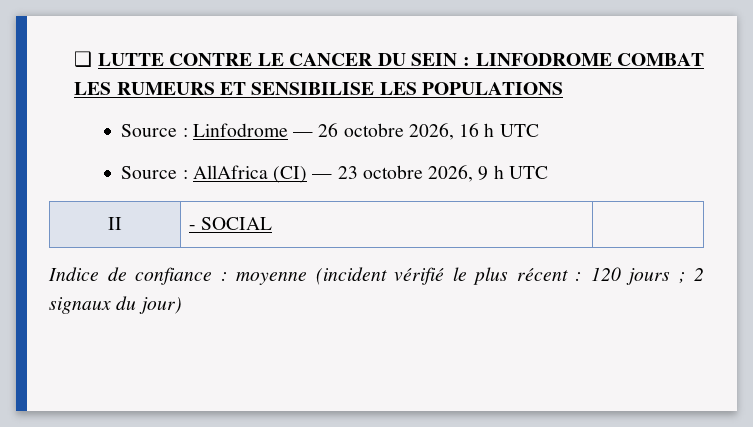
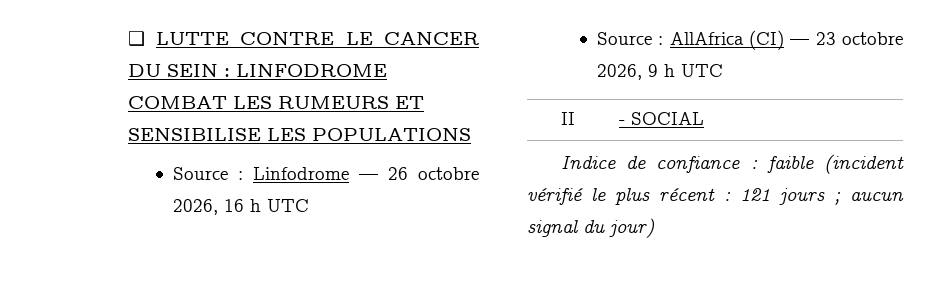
[236,272,307,285] moyenne -> [766,156,814,173] faible
[590,267,621,281] 120 -> [740,188,770,201] 121
[694,268,704,281] [49,297,111,314] 2 signaux -> [850,192,904,201] [527,220,578,237] aucun signal

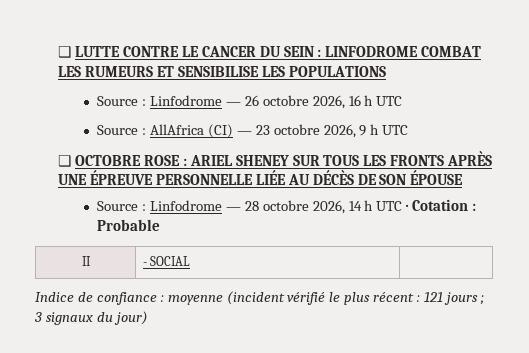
(724, 70) none -> [58,151,493,167] [58,170,464,185] [97,199,477,214] [97,219,161,231] // ❑ OCTOBRE ROSE : ARIEL SHENEY SUR TOUS LES FRONTS APRÈS UNE ÉPREUVE PERSONNELLE LIÉE AU DÉCÈS DE SON ÉPOUSE // Source : Linfodrome — 28 octobre 2026, 14 h UTC · Cotation : Probable
[766,156,814,173] faible -> [167,295,223,305] moyenne
[850,192,904,201] [527,220,578,237] aucun signal -> [34,312,93,325] 3 signaux

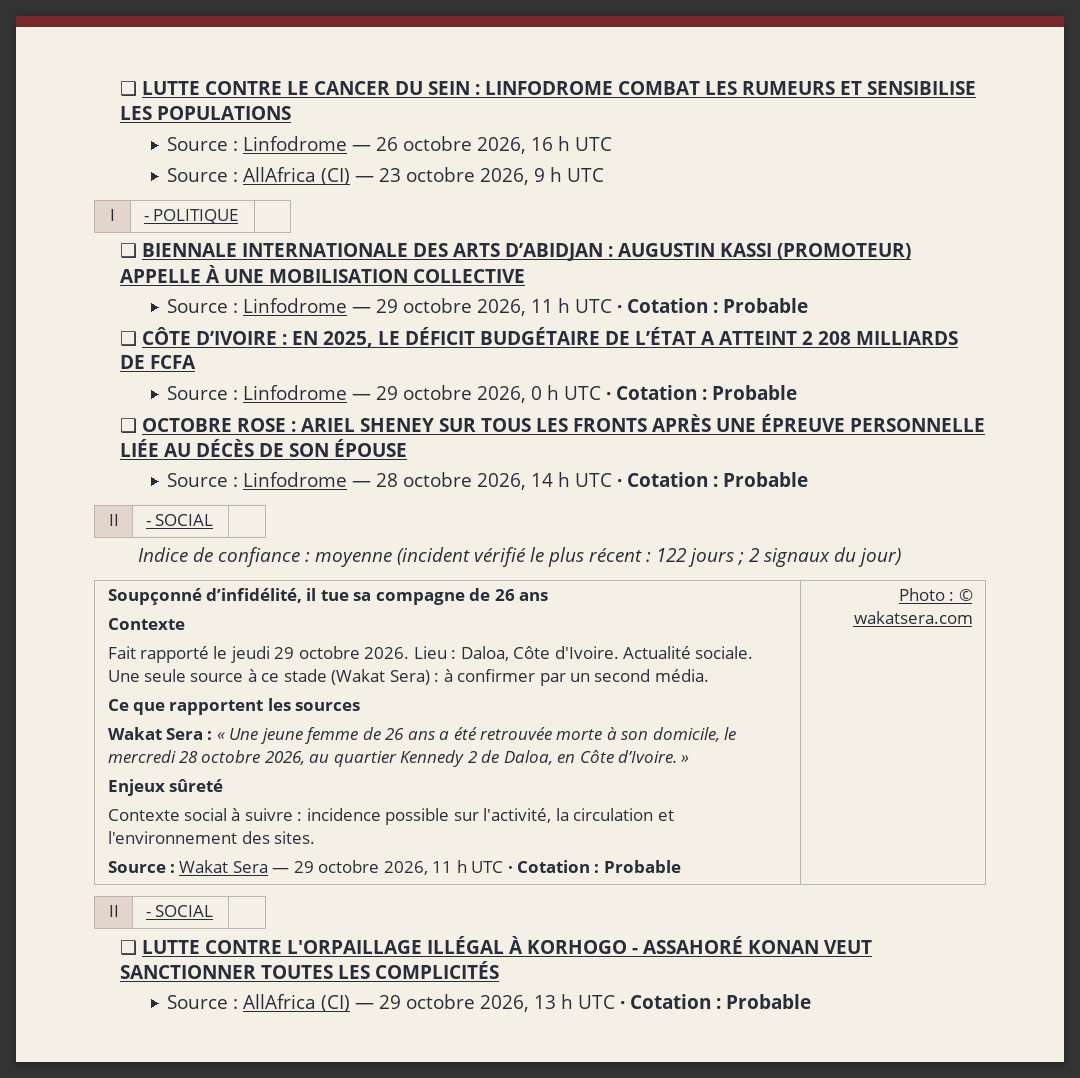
(409, 130) none -> [110,209,115,221] [143,209,238,224] [120,243,912,261] [120,265,526,283] [167,298,809,316] [120,327,959,348] [120,355,197,369] [167,385,798,403] // I | - POLITIQUE | // ❑ BIENNALE INTERNATIONALE DES ARTS D’ABIDJAN : AUGUSTIN KASSI (PROMOTEUR) APPELLE À UNE MOBILISATION COLLECTIVE // Source : Linfodrome — 29 octobre 2026, 11 h UTC · Cotation : Probable // ❑ CÔTE D’IVOIRE : EN 2025, LE DÉFICIT BUDGÉTAIRE DE L’ÉTAT A ATTEINT 2 208 MILLIARDS DE FCFA // Source : Linfodrome — 29 octobre 2026, 0 h UTC · Cotation : Probable
[424,292,444,302] 121 -> [656,548,688,562] 122
[34,312,42,322] 3 -> [749,548,761,562] 2
(148, 318) none -> [107,588,549,605] [107,618,185,630] [107,646,754,663] [107,669,709,686] [107,698,361,715] [107,727,737,744] [107,750,690,767] [107,779,223,796] [107,808,674,825] [107,831,316,844] [107,860,681,875] [898,588,973,601] [853,611,973,624] [108,905,119,917] [145,905,213,917] [120,936,873,955] [120,961,500,979] [167,994,812,1012] // Soupçonné d’infidélité, il tue sa compagne de 26 ans // Contexte // Fait rapporté le jeudi 29 octobre 2026. Lieu : Daloa, Côte d'Ivoire. Actualité sociale. Une seule source à ce stade (Wakat Sera) : à confirmer par un second média. // Ce que rapportent les sources // Wakat Sera : « Une jeune femme de 26 ans a été retrouvée morte à son domicile, le mercredi 28 octobre 2026, au quartier Kennedy 2 de Daloa, en Côte d’Ivoire. » // Enjeux sûreté // Contexte social à suivre : incidence possible sur l'activité, la circulation et l'environnement des sites. // Source : Wakat Sera — 29 octobre 2026, 11 h UTC · Cotation : Probable | Photo : © wakatsera.com // II | - SOCIAL | // ❑ LUTTE CONTRE L'ORPAILLAGE ILLÉGAL À KORHOGO - ASSAHORÉ KONAN VEUT SANCTIONNER TOUTES LES COMPLICITÉS // Source : AllAfrica (CI) — 29 octobre 2026, 13 h UTC · Cotation : Probable

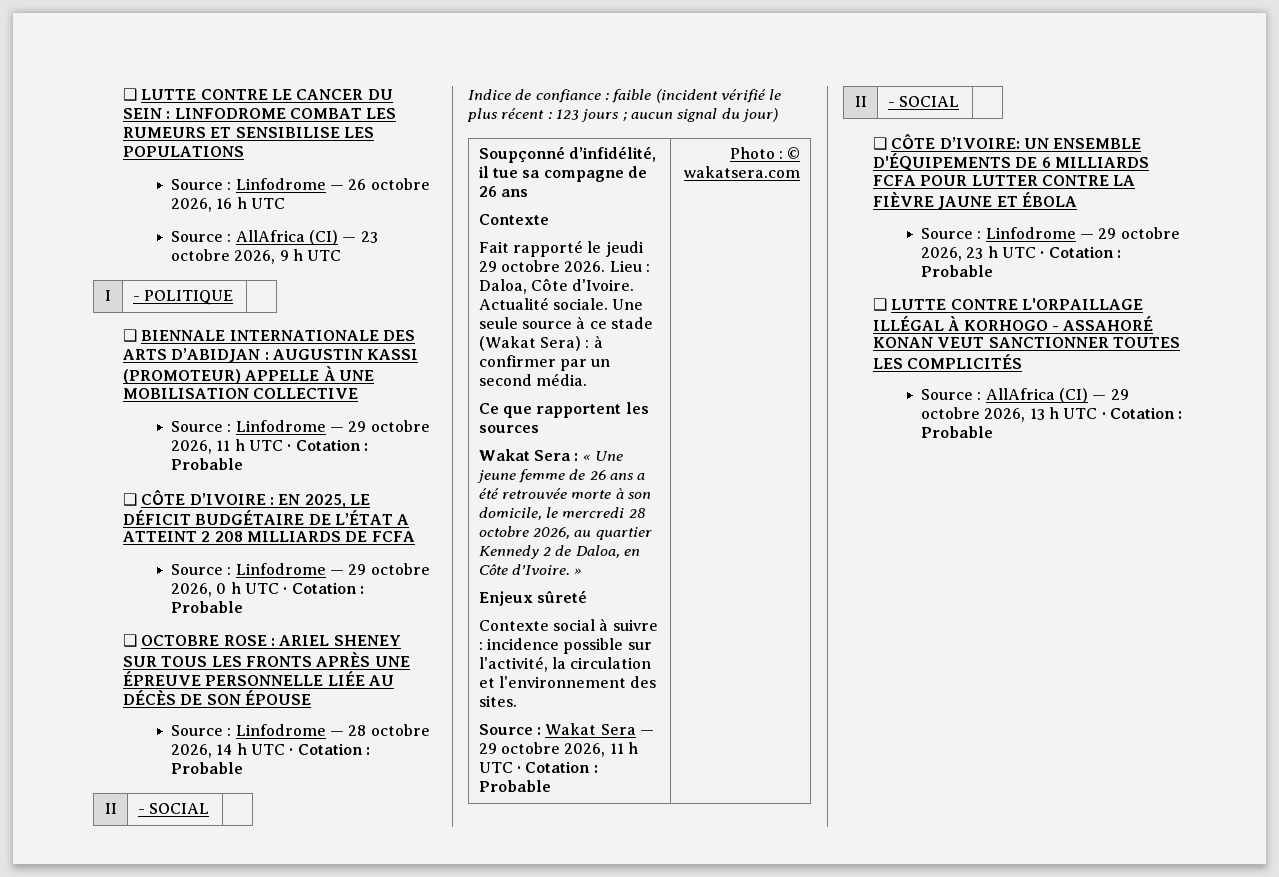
[315,552,393,567] moyenne -> [612,89,652,103] faible
[656,548,688,562] 122 -> [555,109,579,120] 123
[749,548,831,567] 2 signaux -> [630,108,718,122] aucun signal
(213, 911) none -> [873,134,1142,150] [873,153,1150,171] [873,175,1136,186] [873,192,1078,210] [920,227,1180,239] [920,246,1121,261] [920,265,993,277] // ❑ CÔTE D’IVOIRE: UN ENSEMBLE D'ÉQUIPEMENTS DE 6 MILLIARDS FCFA POUR LUTTER CONTRE LA FIÈVRE JAUNE ET ÉBOLA // Source : Linfodrome — 29 octobre 2026, 23 h UTC · Cotation : Probable

